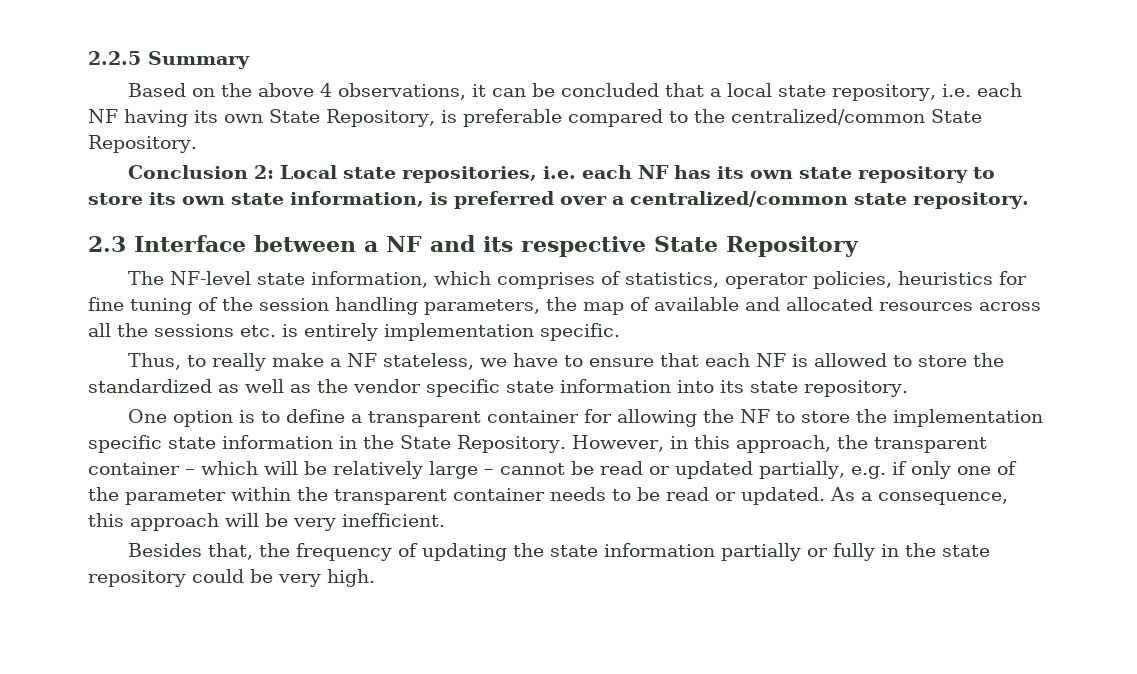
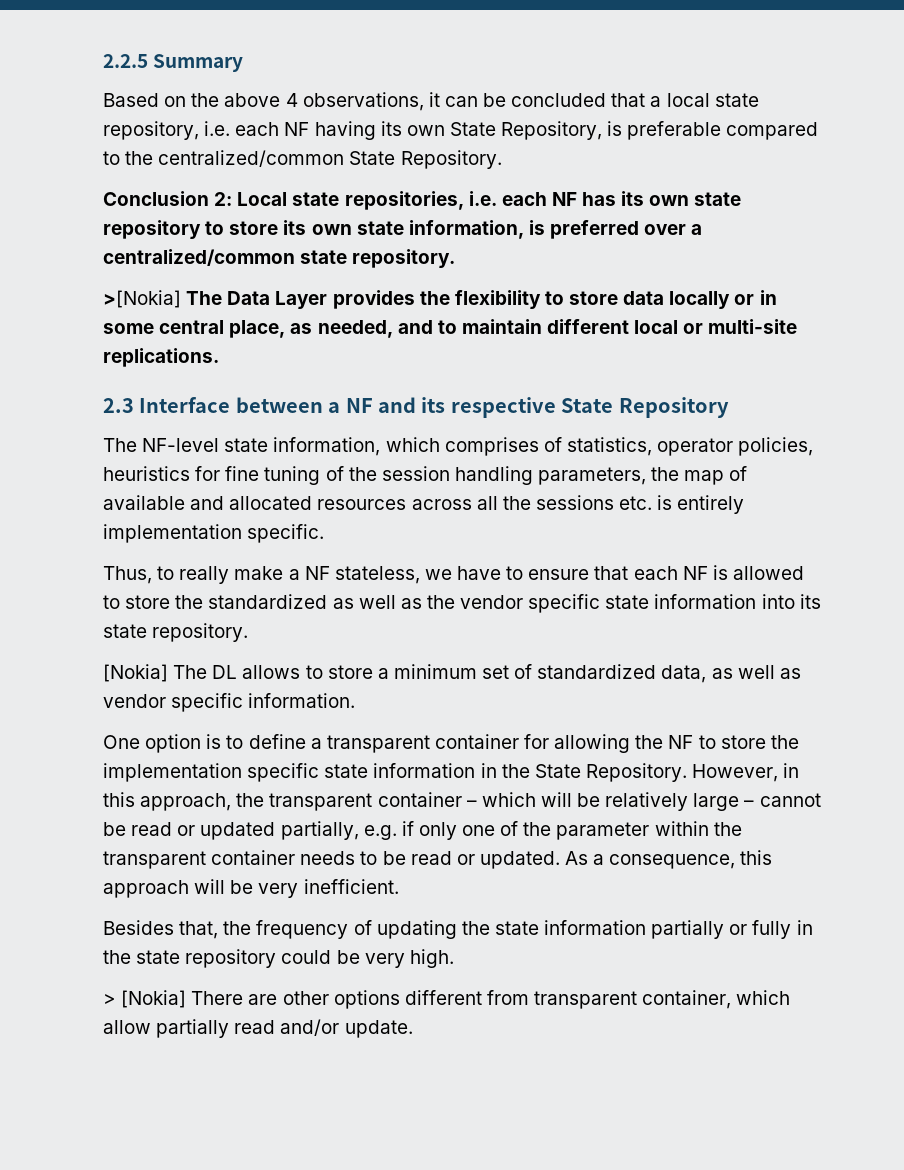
(1029, 200) none -> [103,290,777,309] [103,319,798,338] [103,348,219,367] // >[Nokia] The Data Layer provides the flexibility to store data locally or in some central place, as needed, and to maintain different local or multi-site replications.
(908, 388) none -> [103,664,801,683] [103,693,356,712] // [Nokia] The DL allows to store a minimum set of standardized data, as well as vendor specific information.
(375, 578) none -> [103,990,791,1009] [103,1019,413,1038] // > [Nokia] There are other options different from transparent container, which allow partially read and/or update.

